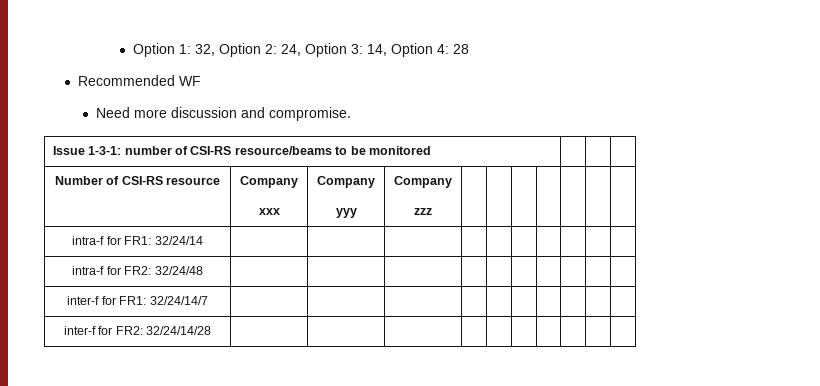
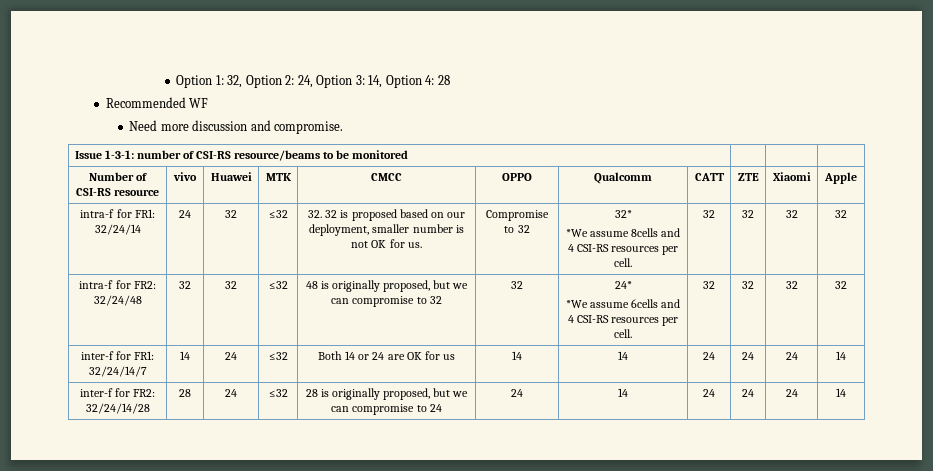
[240,176,298,188] [258,208,280,215] [317,176,375,188] [335,208,357,218] [394,176,452,188] [414,208,432,215] [72,236,203,245] [72,266,203,275] [67,296,208,305] [63,326,212,335] Company // xxx | Company // yyy | Company // zzz | | | | | | | // intra-f for FR1: 32/24/14 | | | | | | | | | | // intra-f for FR2: 32/24/48 | | | | | | | | | | // inter-f for FR1: 32/24/14/7 | | | | | | | | | | // inter-f for FR2: 32/24/14/28 | | | | | | | | | | -> [173,172,197,181] [210,172,252,181] [265,173,292,181] [371,173,402,181] [502,173,532,181] [594,172,652,184] [694,173,724,181] [737,173,759,181] [772,172,811,181] [824,172,857,184] [80,209,155,218] [94,224,141,235] [179,210,191,218] [225,210,237,218] [268,210,288,218] [308,209,465,221] [309,224,464,236] [351,239,422,248] [486,210,549,221] [504,225,530,233] [614,210,632,218] [565,228,681,237] [567,244,679,255] [614,258,632,267] [703,210,715,218] [742,210,754,218] [785,210,798,218] [835,210,847,218] [79,280,156,289] [93,295,142,306] [179,281,191,289] [225,281,237,289] [268,281,288,289] [305,280,469,292] [331,296,442,307] [511,281,523,289] [614,281,632,289] [565,299,681,308] [567,315,679,326] [614,329,632,338] [703,281,715,289] [742,281,754,289] [785,281,798,289] [835,281,847,289] [80,351,155,360] [88,366,147,377] [180,351,190,360] [225,352,237,360] [268,352,288,360] [318,351,455,360] [512,351,522,360] [618,351,628,360] [703,352,715,360] [742,352,754,360] [785,352,798,360] [836,351,846,360] [79,388,156,397] [85,403,150,414] [179,389,191,397] [225,389,237,397] [268,389,288,397] [305,388,469,400] [331,404,442,415] [511,389,523,397] [618,388,628,397] [703,389,715,397] [742,389,754,397] [785,389,798,397] [836,388,846,397] vivo | Huawei | MTK | CMCC | OPPO | Qualcomm | CATT | ZTE | Xiaomi | Apple // intra-f for FR1: 32/24/14 | 24 | 32 | ≤32 | 32. 32 is proposed based on our deployment, smaller number is not OK for us. | Compromise to 32 | 32* // *We assume 8cells and 4 CSI-RS resources per cell. | 32 | 32 | 32 | 32 // intra-f for FR2: 32/24/48 | 32 | 32 | ≤32 | 48 is originally proposed, but we can compromise to 32 | 32 | 24* // *We assume 6cells and 4 CSI-RS resources per cell. | 32 | 32 | 32 | 32 // inter-f for FR1: 32/24/14/7 | 14 | 24 | ≤32 | Both 14 or 24 are OK for us | 14 | 14 | 24 | 24 | 24 | 14 // inter-f for FR2: 32/24/14/28 | 28 | 24 | ≤32 | 28 is originally proposed, but we can compromise to 24 | 24 | 14 | 24 | 24 | 24 | 14

